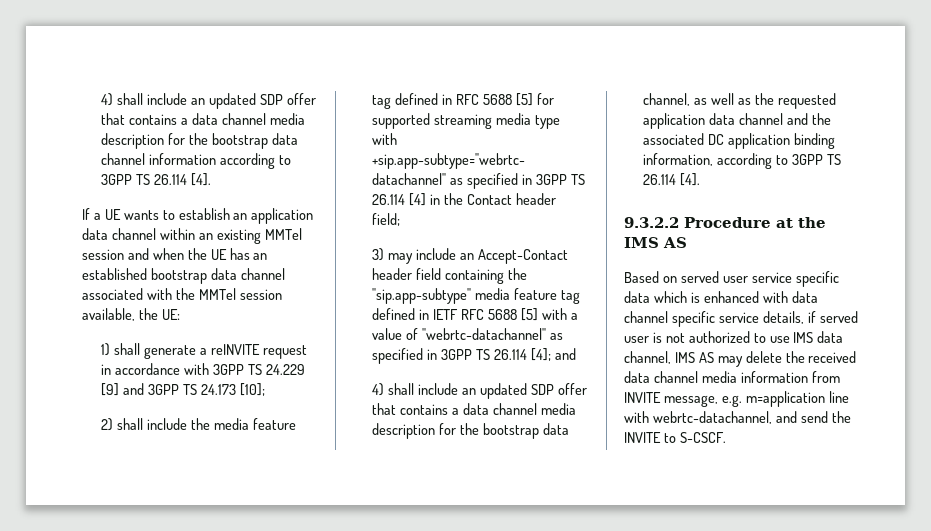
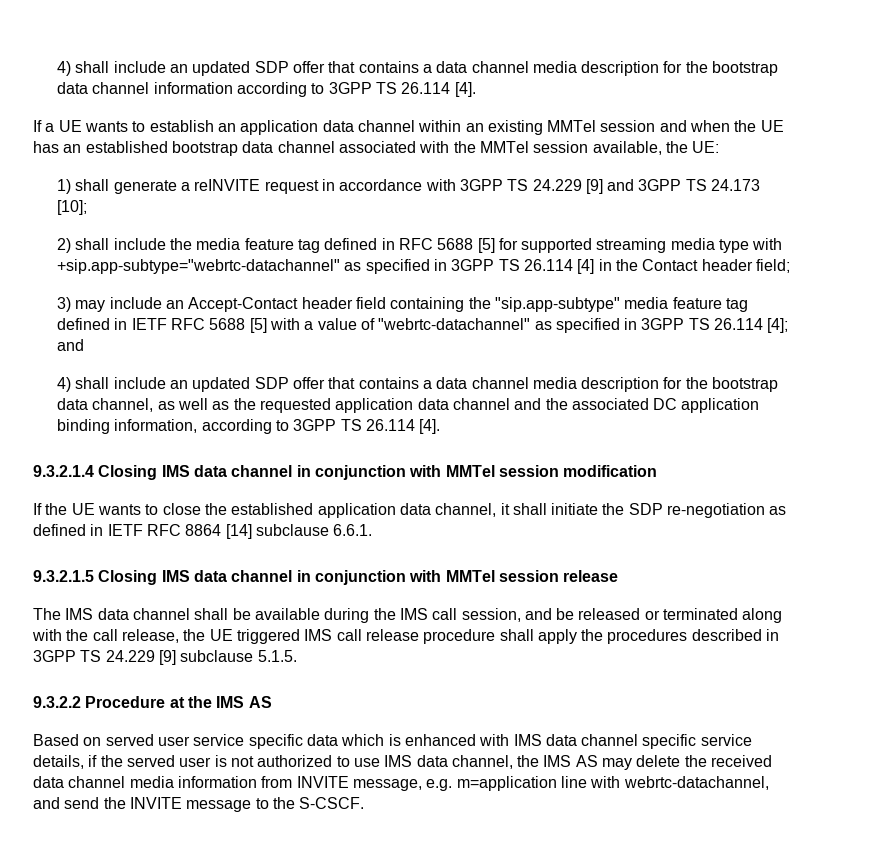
(701, 179) none -> [33,465,658,480] [33,503,787,518] [33,524,373,539] [33,570,619,585] [33,608,783,623] [32,629,780,644] [33,650,297,665] // 9.3.2.1.4 Closing IMS data channel in conjunction with MMTel session modification // If the UE wants to close the established application data channel, it shall initiate the SDP re-negotiation as defined in IETF RFC 8864 [14] subclause 6.6.1. // 9.3.2.1.5 Closing IMS data channel in conjunction with MMTel session release // The IMS data channel shall be available during the IMS call session, and be released or terminated along with the call release, the UE triggered IMS call release procedure shall apply the procedures described in 3GPP TS 24.229 [9] subclause 5.1.5.
(788, 297) none -> [513,734,542,746] IMS
(816, 317) none -> [100,755,123,767] the
(671, 357) none -> [517,755,540,767] the
[663,433,676,443] to -> [186,797,295,812] message to the

